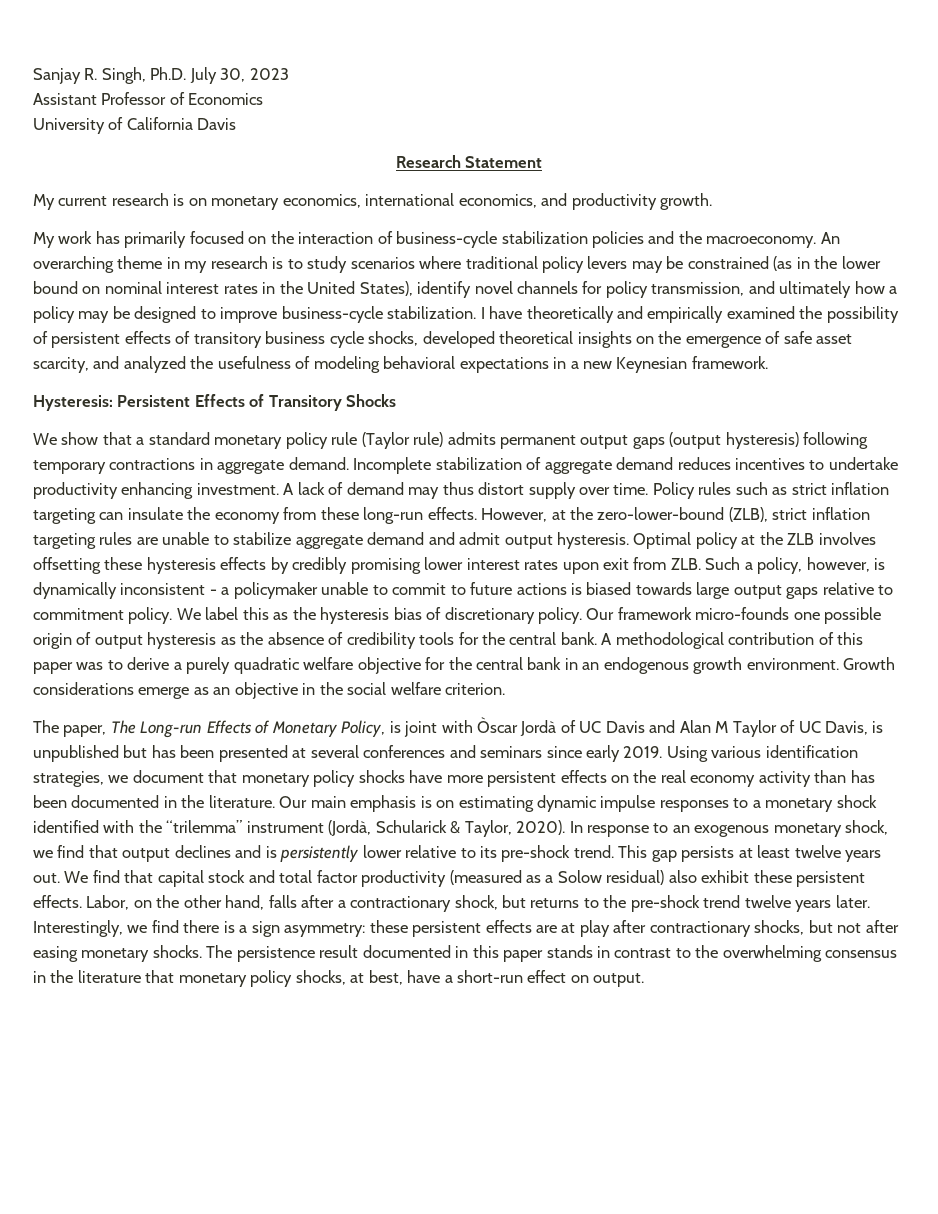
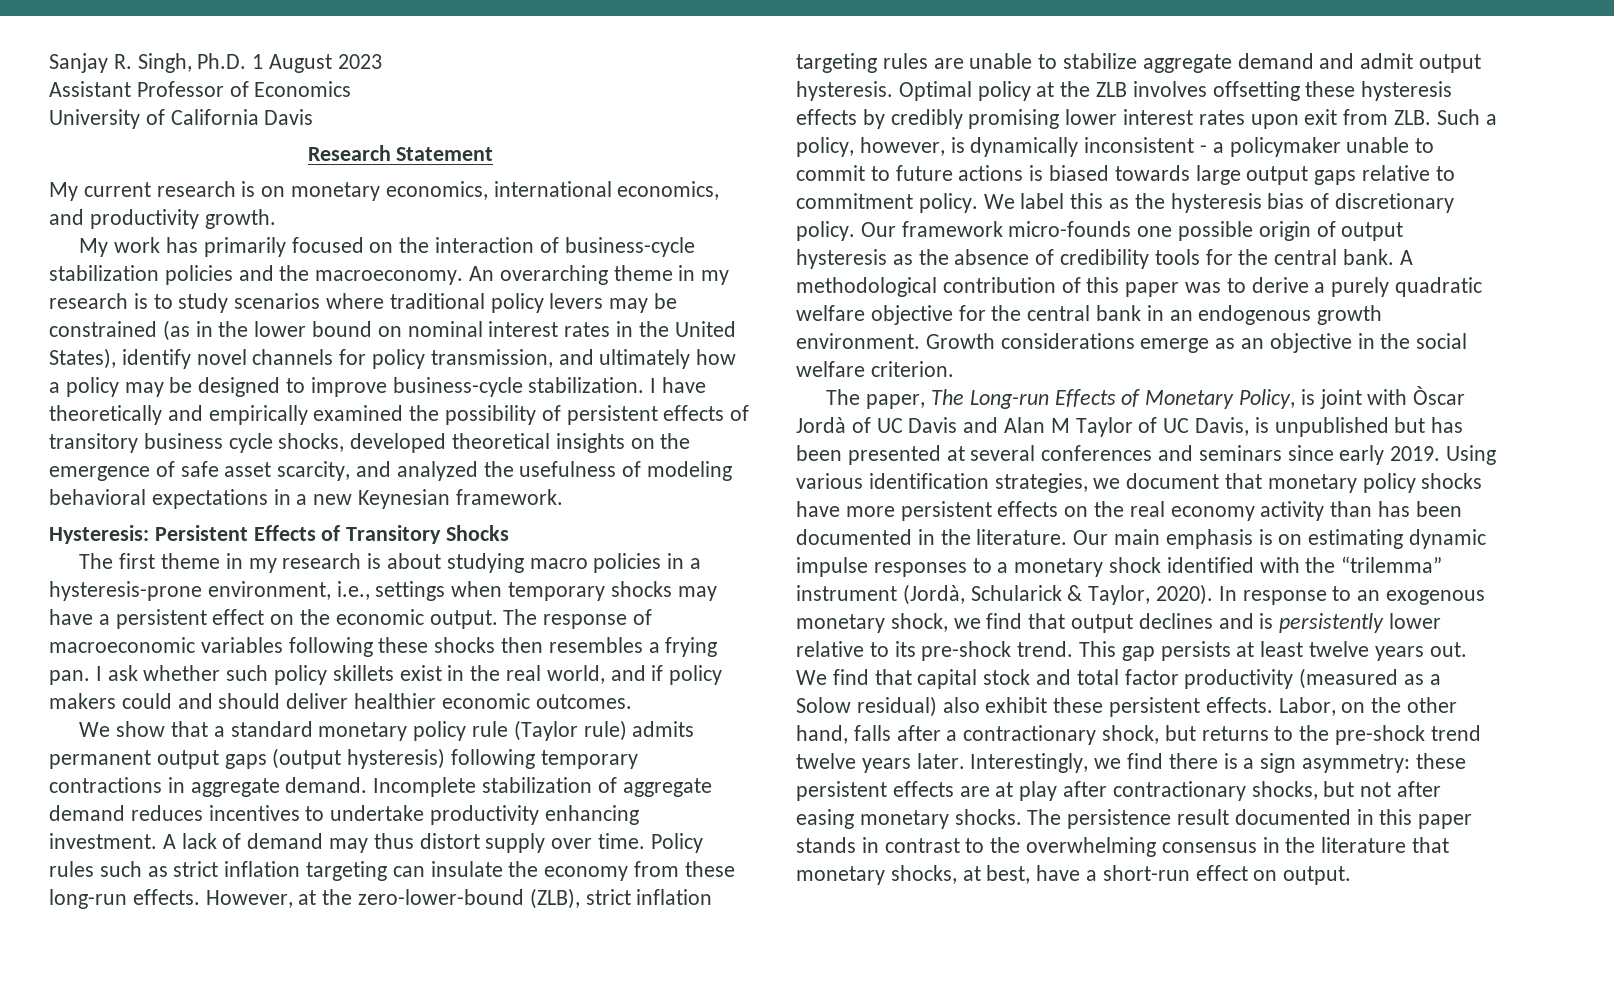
[189,67,246,84] July 30, -> [252,54,333,73] 1 August
(397, 400) none -> [79,553,702,573] [49,581,717,601] [49,609,653,629] [49,637,718,657] [49,665,723,685] [49,693,632,709] // The first theme in my research is about studying macro policies in a hysteresis-prone environment, i.e., settings when temporary shocks may have a persistent effect on the economic output. The response of macroeconomic variables following these shocks then resembles a frying pan. I ask whether such policy skillets exist in the real world, and if policy makers could and should deliver healthier economic outcomes.
[250,970,293,987] policy -> (885, 875) none

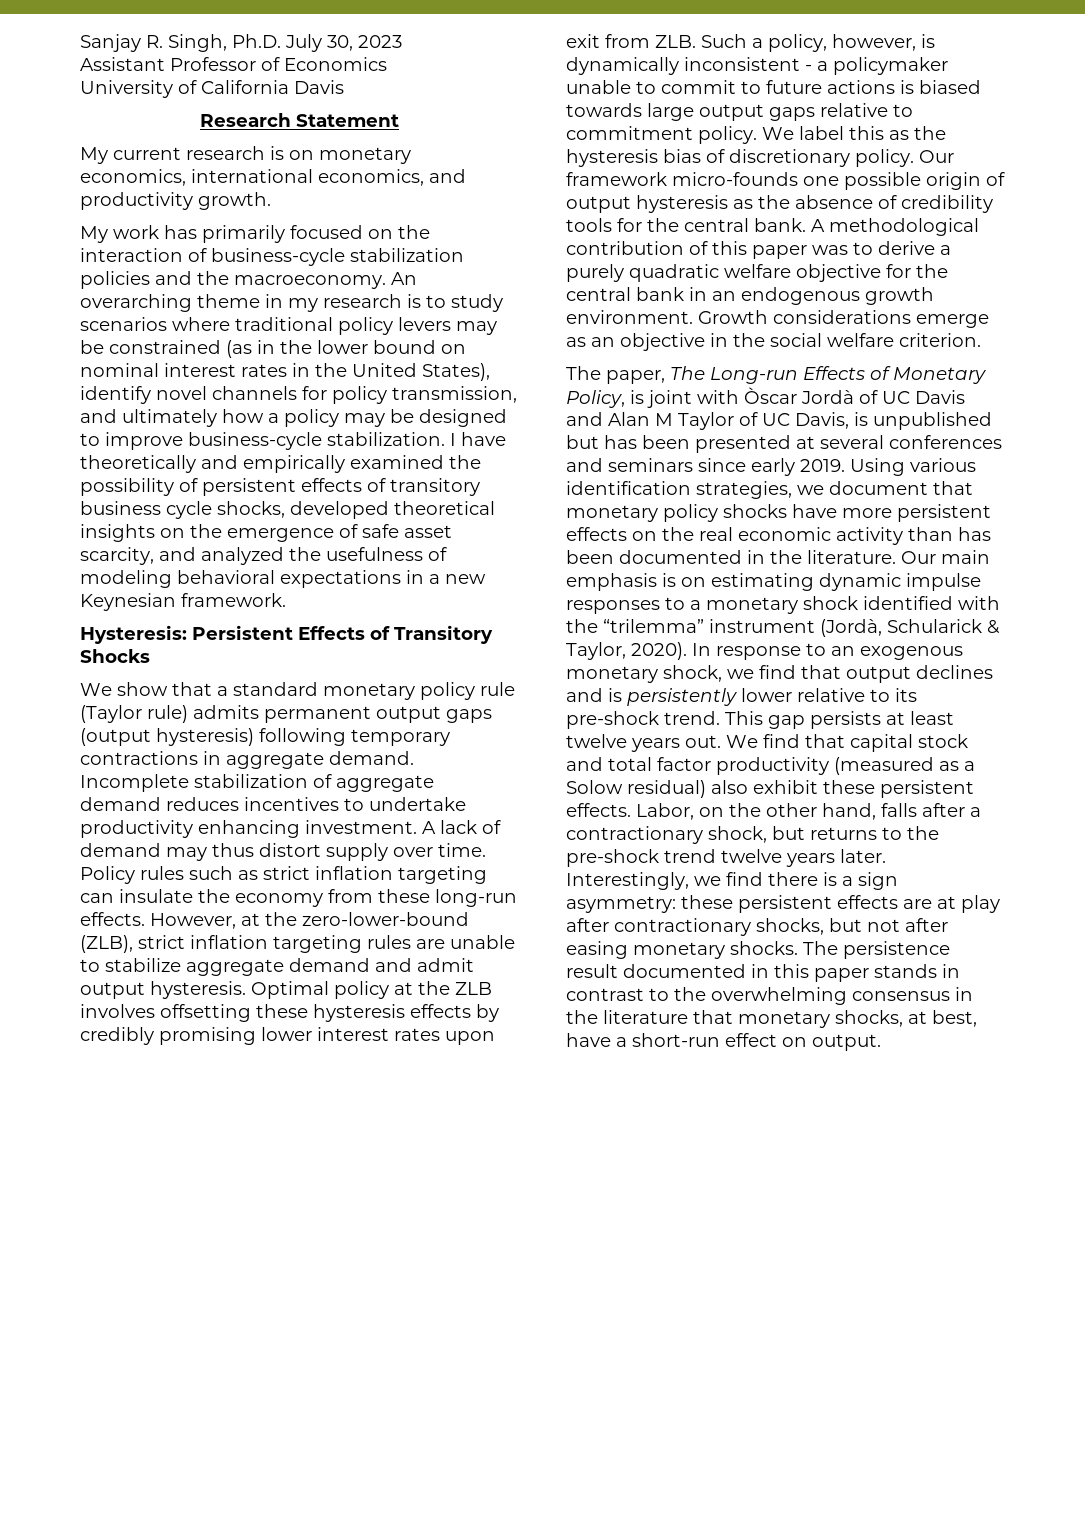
[252,54,333,73] 1 August -> [285,34,353,52] July 30,
[79,553,702,573] [49,581,717,601] [49,609,653,629] [49,637,718,657] [49,665,723,685] [49,693,632,709] // The first theme in my research is about studying macro policies in a hysteresis-prone environment, i.e., settings when temporary shocks may have a persistent effect on the economic output. The response of macroeconomic variables following these shocks then resembles a frying pan. I ask whether such policy skillets exist in the real world, and if policy makers could and should deliver healthier economic outcomes. -> (150, 656) none
[1170,506,1255,521] economy -> [738,527,831,541] economic

